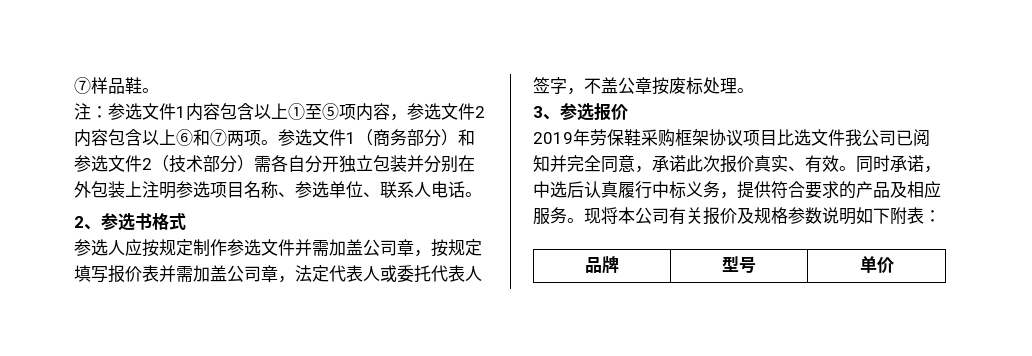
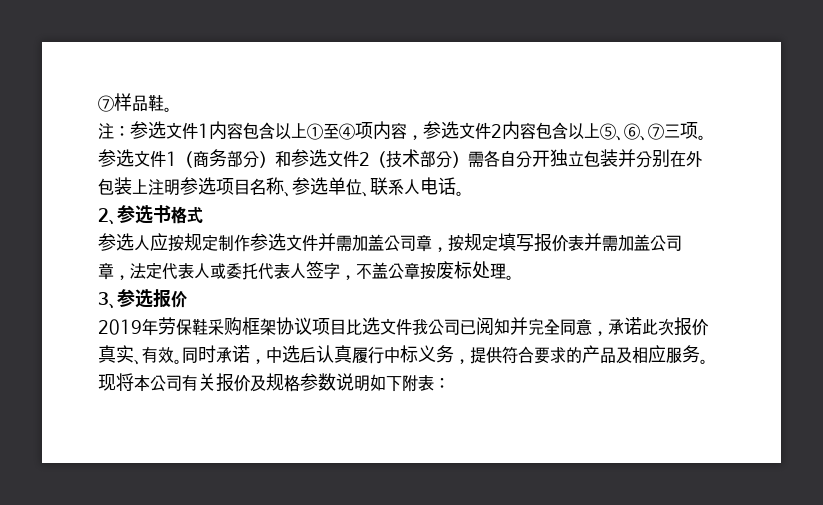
[322,103,339,120] ⑤ -> [339,123,355,140] ④
[176,129,244,146] ⑥和⑦两 -> [600,123,680,141] ⑤、⑥、⑦三
[585,256,619,274] [722,256,756,273] [859,256,894,273] // 品牌 | 型号 | 单价 -> (450, 383) none

